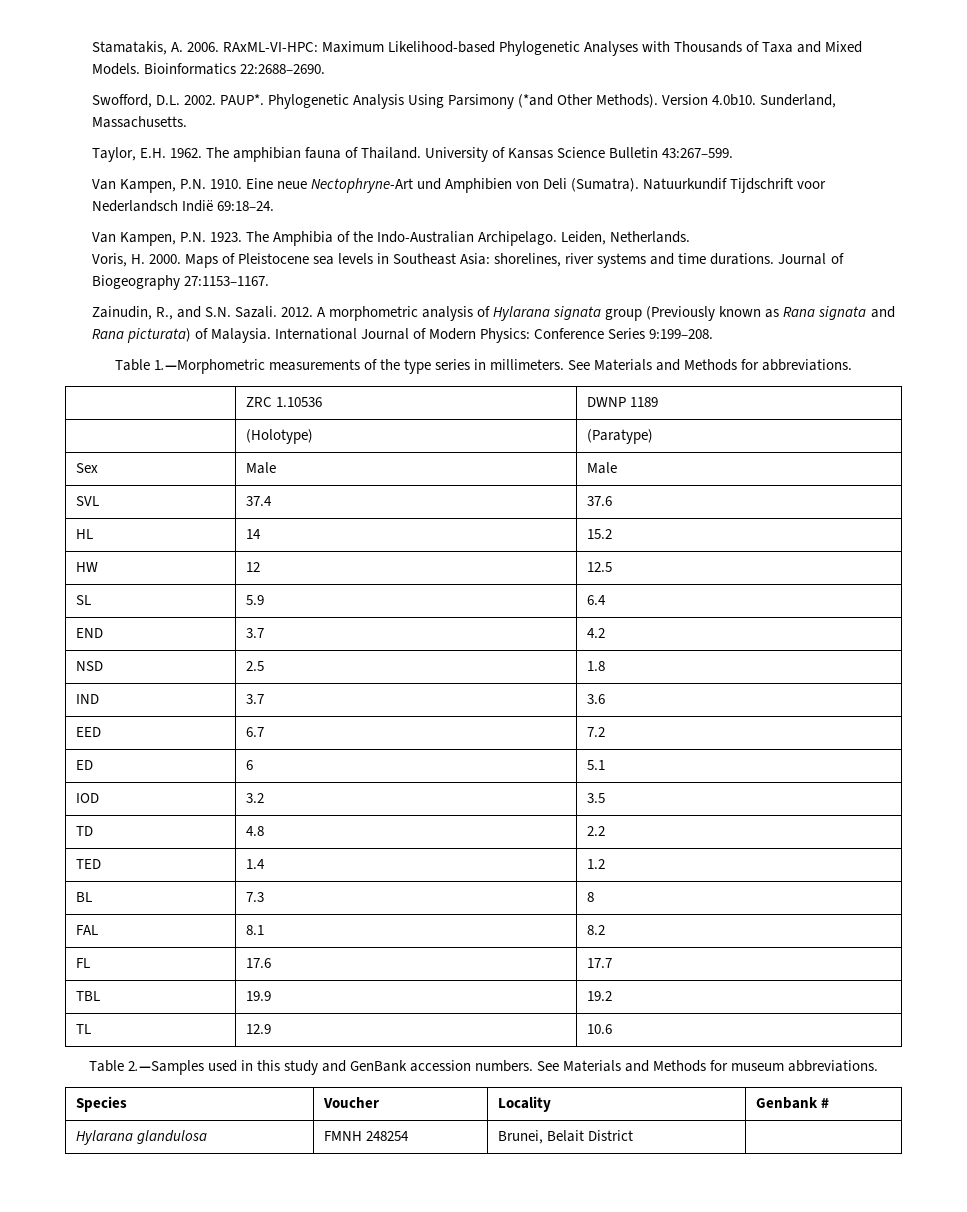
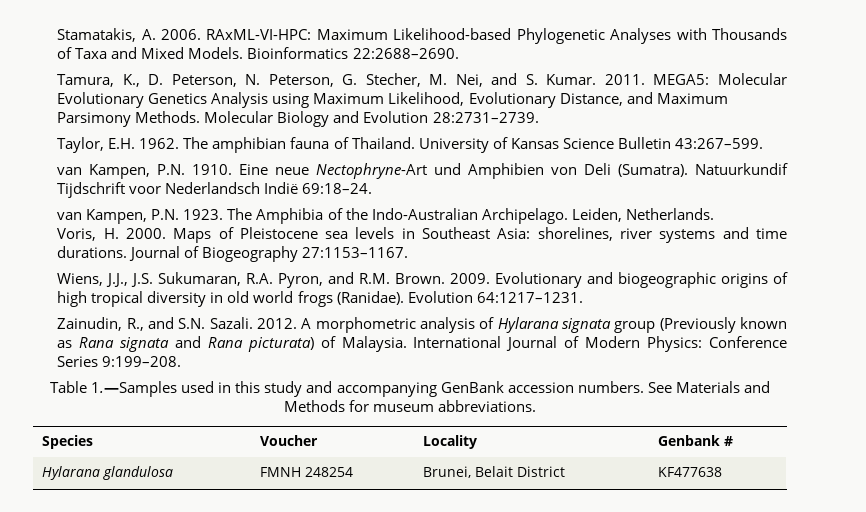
[91,94,837,109] [91,116,187,128] Swofford, D.L. 2002. PAUP*. Phylogenetic Analysis Using Parsimony (*and Other Methods). Version 4.0b10. Sunderland, Massachusetts. -> [57,73,788,87] [57,92,728,108] [57,111,539,127] Tamura, K., D. Peterson, N. Peterson, G. Stecher, M. Nei, and S. Kumar. 2011. MEGA5: Molecular Evolutionary Genetics Analysis using Maximum Likelihood, Evolutionary Distance, and Maximum Parsimony Methods. Molecular Biology and Evolution 28:2731–2739.
[91,179,116,190] Van -> [57,167,83,175] van
[91,232,116,243] Van -> [57,212,83,220] van
(269, 281) none -> [57,272,789,288] [57,291,583,307] // Wiens, J.J., J.S. Sukumaran, R.A. Pyron, and R.M. Brown. 2009. Evolutionary and biogeographic origins of high tropical diversity in old world frogs (Ranidae). Evolution 64:1217–1231.
[153,359,853,374] [246,397,323,407] [587,397,659,407] [246,429,314,444] [587,429,654,444] [76,463,99,473] [246,462,277,474] [587,462,618,474] [76,496,100,506] [246,496,273,506] [587,496,613,506] [76,529,94,539] [246,529,262,539] [587,529,613,539] [76,562,99,572] [246,562,261,572] [587,562,613,572] [76,595,92,605] [246,595,265,605] [587,595,607,605] [76,628,104,638] [246,628,265,638] [587,628,606,638] [76,661,104,671] [246,661,265,671] [587,661,606,671] [76,694,100,704] [246,694,265,704] [587,694,606,704] [76,727,102,737] [246,727,265,737] [587,727,606,737] [76,760,94,770] [246,760,254,770] [587,760,606,770] [76,793,100,803] [246,793,265,803] [587,793,606,803] [76,826,94,836] [246,826,265,836] [587,826,606,836] [76,859,102,869] [246,859,266,869] [587,859,606,869] [76,892,93,902] [246,892,265,902] [587,892,595,902] [76,925,99,935] [246,925,265,935] [587,925,606,935] [76,958,91,968] [246,958,272,968] [587,958,613,968] [76,991,101,1001] [246,991,272,1001] [587,991,613,1001] [76,1024,92,1034] [246,1024,272,1034] [587,1024,613,1034] [88,1060,204,1075] 1.—Morphometric measurements of the type series in millimeters. See Materials and Methods for abbreviations. // | ZRC 1.10536 | DWNP 1189 // | (Holotype) | (Paratype) // Sex | Male | Male // SVL | 37.4 | 37.6 // HL | 14 | 15.2 // HW | 12 | 12.5 // SL | 5.9 | 6.4 // END | 3.7 | 4.2 // NSD | 2.5 | 1.8 // IND | 3.7 | 3.6 // EED | 6.7 | 7.2 // ED | 6 | 5.1 // IOD | 3.2 | 3.5 // TD | 4.8 | 2.2 // TED | 1.4 | 1.2 // BL | 7.3 | 8 // FAL | 8.1 | 8.2 // FL | 17.6 | 17.7 // TBL | 19.9 | 19.2 // TL | 12.9 | 10.6 // Table 2.—Samples -> [91,381,178,397] 1.—Samples
(346, 1066) none -> [336,382,437,397] accompanying
(634, 1135) none -> [657,467,722,477] KF477638

